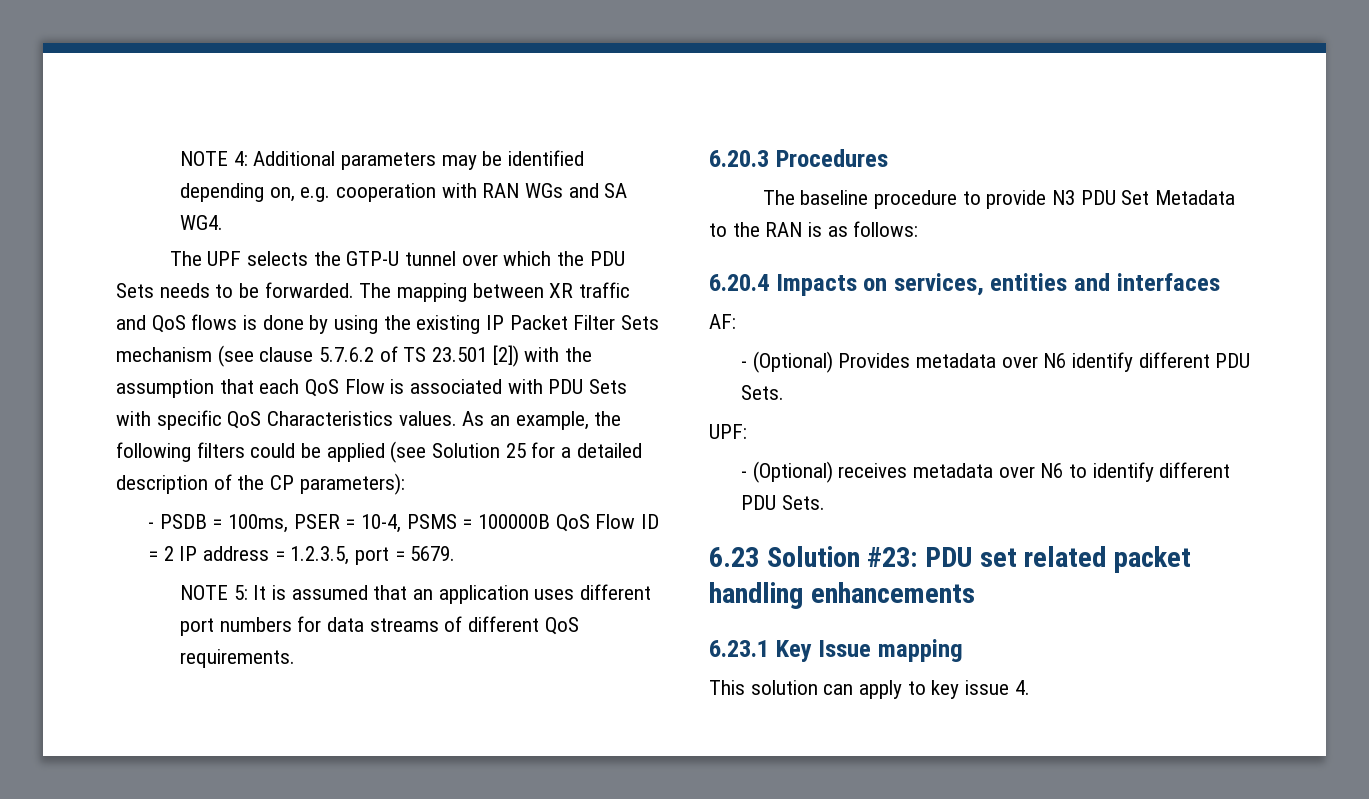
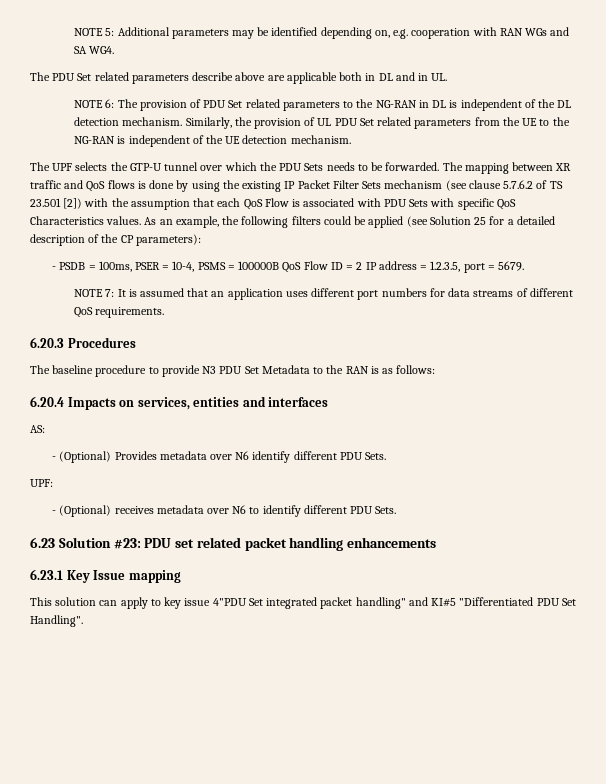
[180,151,248,166] NOTE 4: -> [74,28,115,36] NOTE 5:
(224, 222) none -> [30,72,448,84] [74,99,572,111] [74,117,570,129] [74,135,351,147] // The PDU Set related parameters describe above are applicable both in DL and in UL. // NOTE 6: The provision of PDU Set related parameters to the NG-RAN in DL is independent of the DL detection mechanism. Similarly, the provision of UL PDU Set related parameters from the UE to the NG-RAN is independent of the UE detection mechanism.
[233,585,248,600] 5: -> [105,289,115,297] 7:
[709,314,736,329] AF: -> [30,425,45,433] AS:
[1014,680,1030,695] 4. -> [212,597,576,609] [30,615,83,627] 4"PDU Set integrated packet handling" and KI#5 "Differentiated PDU Set Handling".

